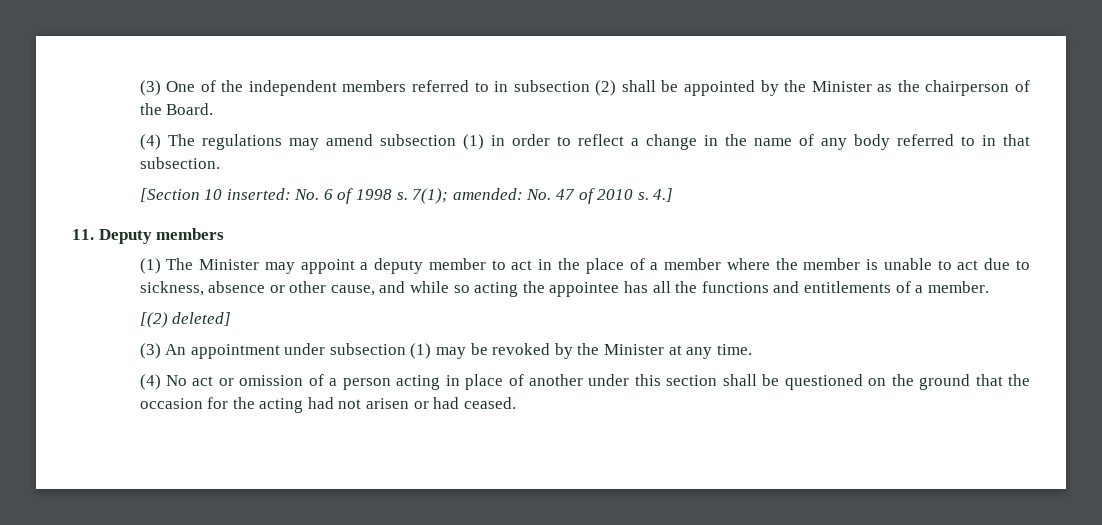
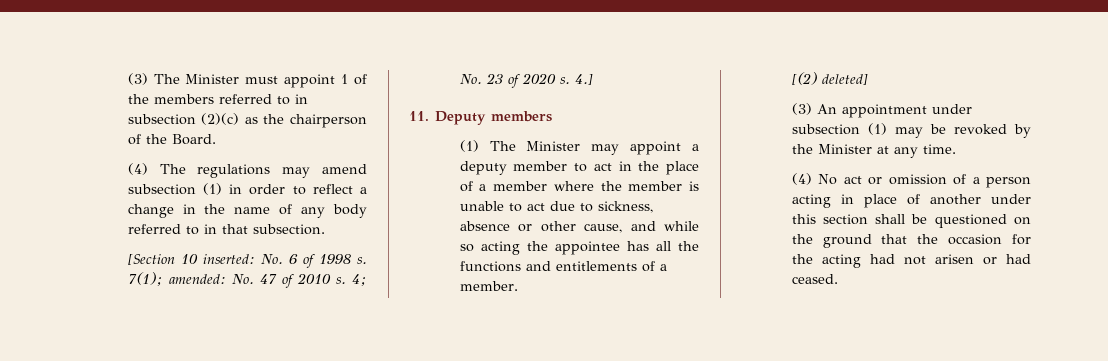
[139,80,337,96] (3) One of the independent -> [127,73,367,88] [127,94,149,104] (3) The Minister must appoint 1 of the
[595,80,872,96] (2) shall be appointed by the Minister -> [201,113,240,125] (2)(c)
(649, 196) none -> [352,274,367,286] [459,73,570,88] 4; No. 23 of 2020 s.

